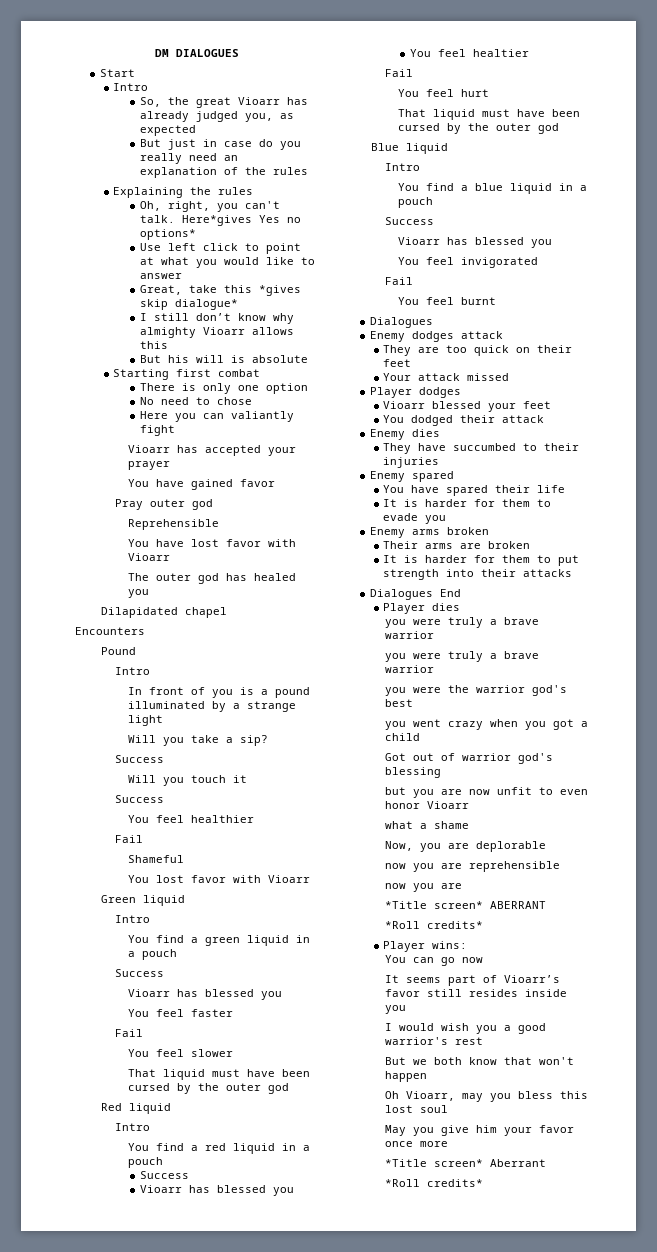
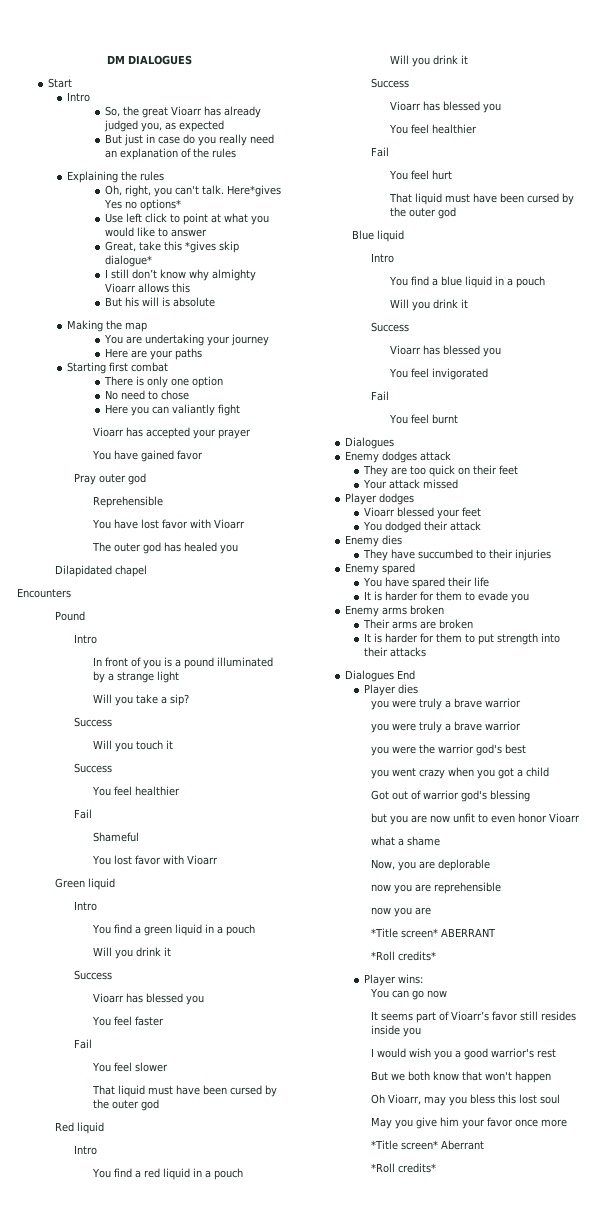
(308, 359) none -> [67,320,148,332] [103,334,269,346] [104,348,202,360] // Making the map // You are undertaking your journey // Here are your paths
(177, 954) none -> [92,947,171,959] // Will you drink it
[139,1171,189,1179] [139,1185,294,1196] [409,49,529,57] // Success // Vioarr has blessed you // You feel healtier -> [389,55,468,67] [370,78,409,88] [389,101,501,113] [388,124,477,134] // Will you drink it // Success // Vioarr has blessed you // You feel healthier
(433, 202) none -> [389,299,468,311] // Will you drink it

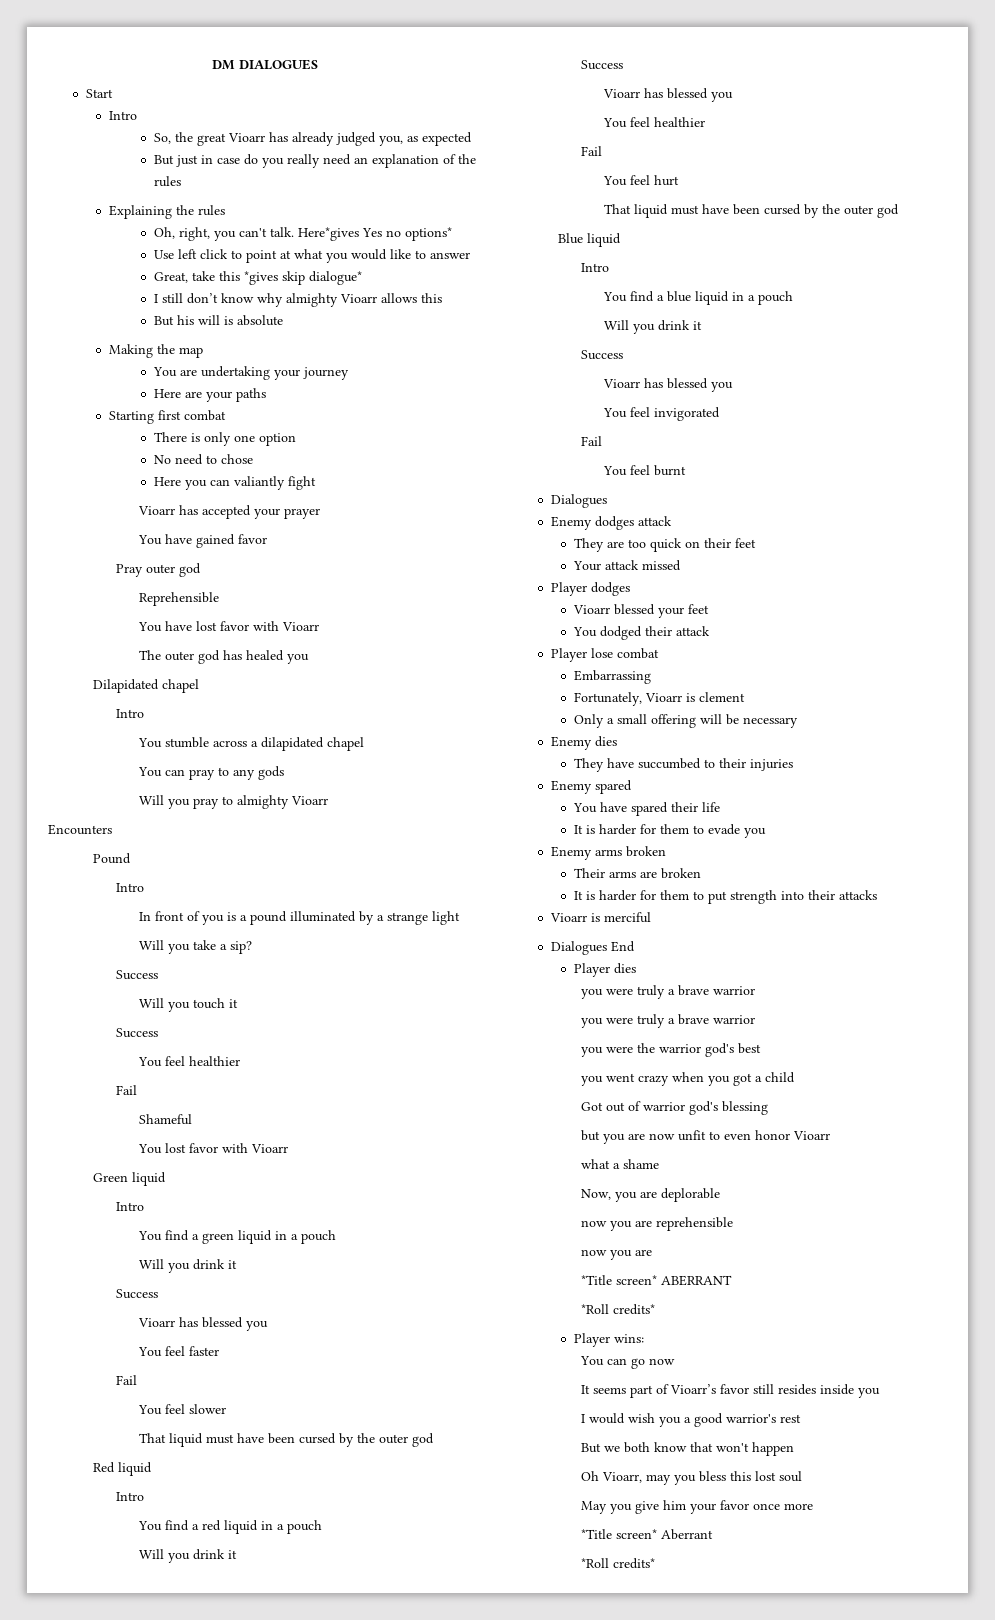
(147, 571) none -> [115,709,144,718] [137,737,364,751] [137,766,284,780] [138,795,328,809] // Intro // You stumble across a dilapidated chapel // You can pray to any gods // Will you pray to almighty Vioarr
(481, 526) none -> [551,648,660,662] [573,670,651,684] [573,692,745,706] [573,714,798,728] // Player lose combat // Embarrassing // Fortunately, Vioarr is clement // Only a small offering will be necessary
(427, 652) none -> [550,912,652,923] // Vioarr is merciful

